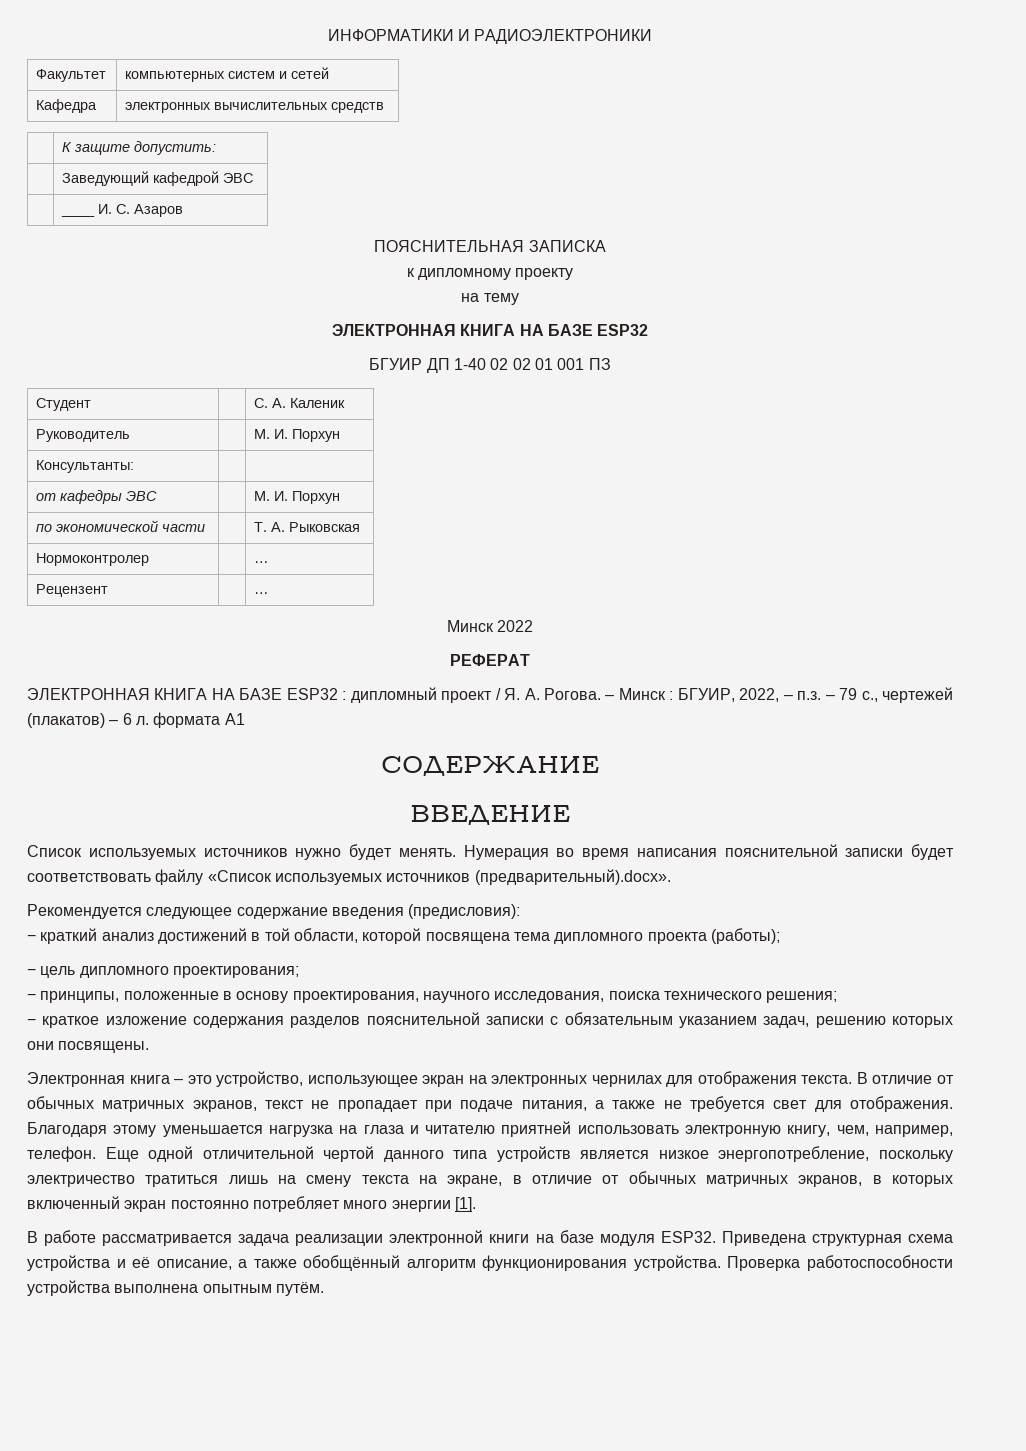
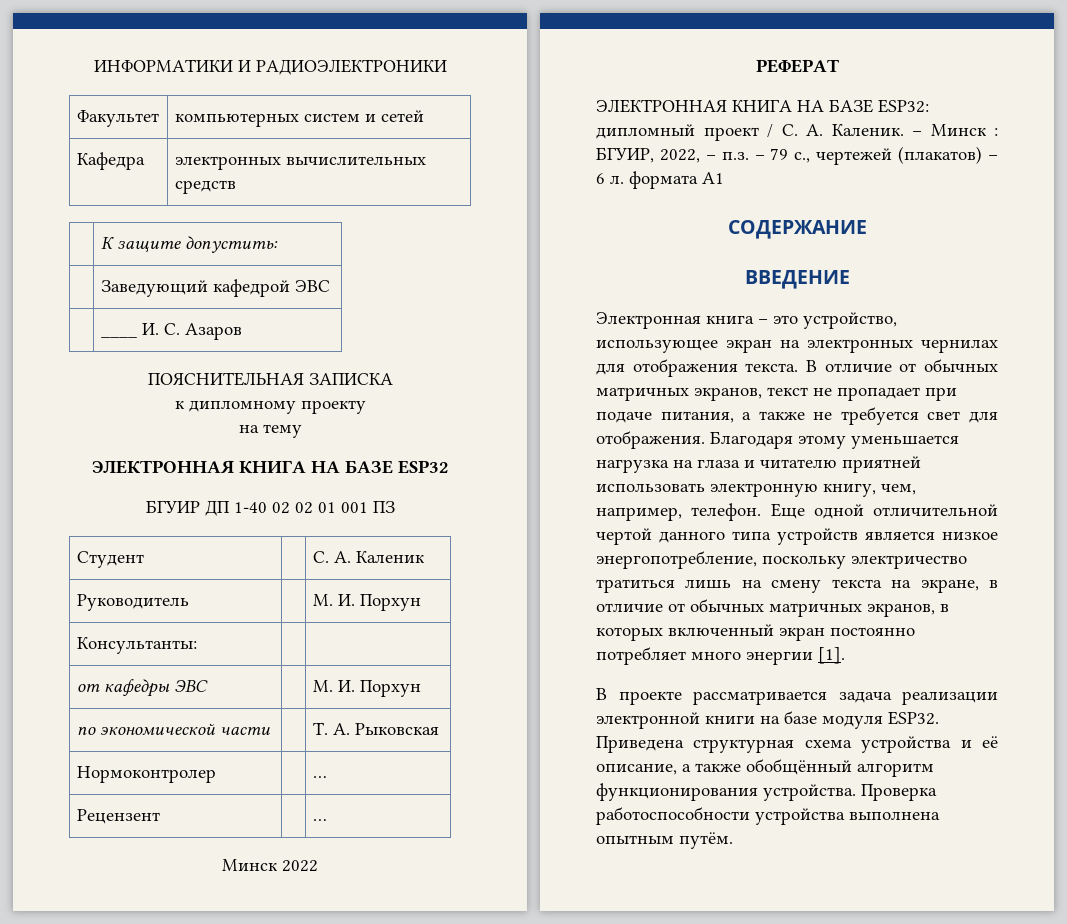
[286,688,347,700] ESP32 : -> [878,99,929,113] ESP32:
[504,688,601,700] Я. А. Рогова. -> [781,124,904,136] С. А. Каленик.
[27,844,954,860] [27,869,671,885] [27,904,521,919] [27,928,780,944] [27,966,299,978] [27,991,838,1003] [27,1012,954,1028] [27,1041,150,1053] // Список используемых источников нужно будет менять. Нумерация во время написания пояснительной записки будет соответствовать файлу «Список используемых источников (предварительный).docx». // Рекомендуется следующее содержание введения (предисловия): // − краткий анализ достижений в той области, которой посвящена тема дипломного проекта (работы); // − цель дипломного проектирования; // − принципы, положенные в основу проектирования, научного исследования, поиска технического решения; // − краткое изложение содержания разделов пояснительной записки с обязательным указанием задач, решению которых они посвящены. -> (850, 279) none
[44,1230,97,1246] работе -> [618,691,682,705] проекте

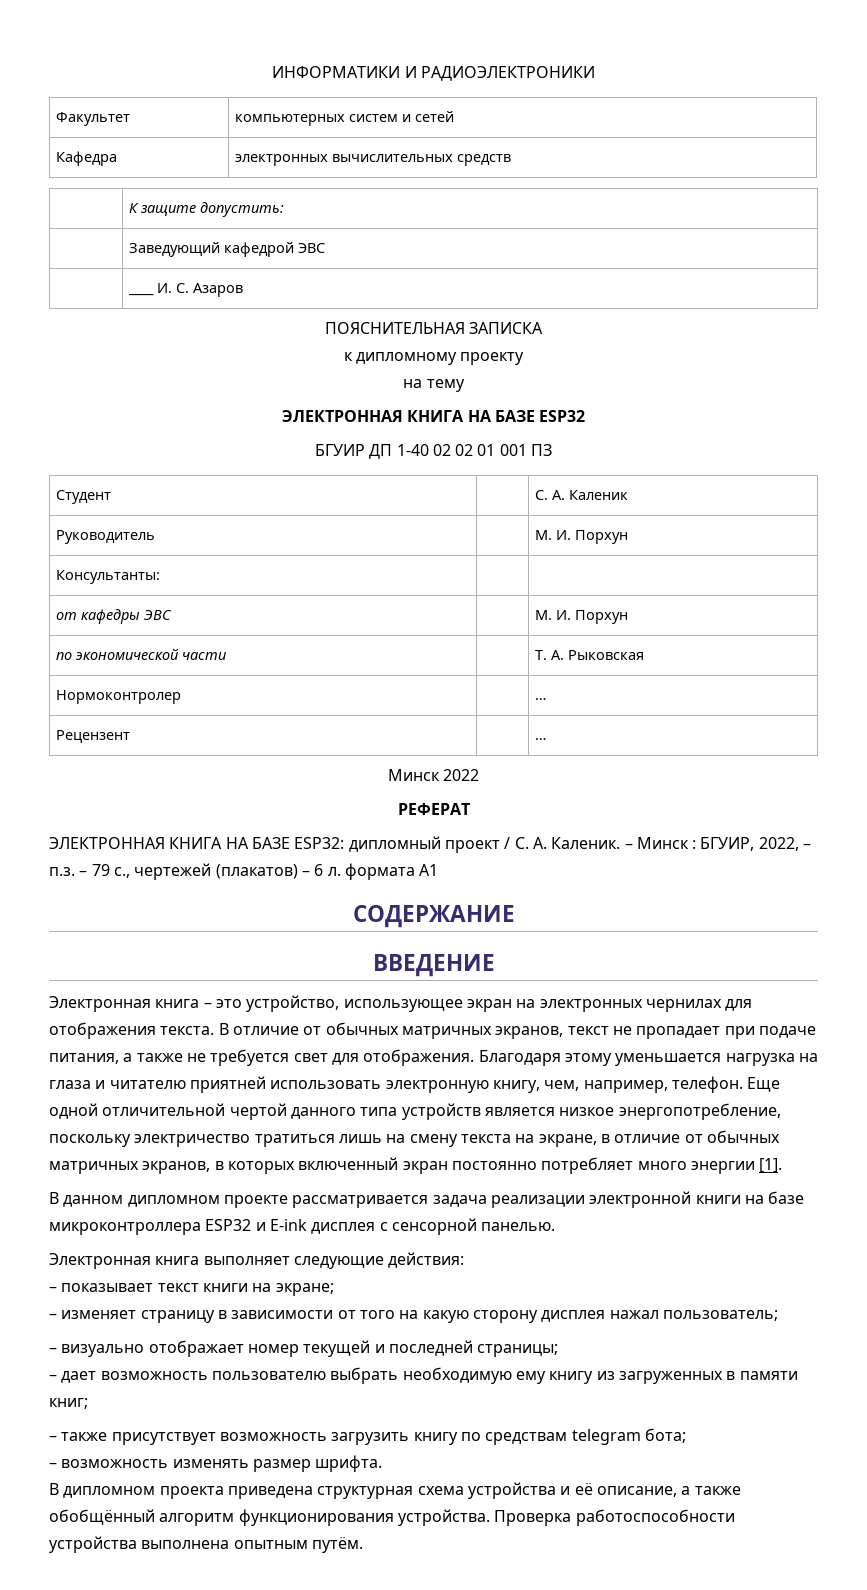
(607, 694) none -> [63,1195,220,1207] данном дипломном
[822,711,939,729] [596,736,684,753] модуля ESP32. Приведена -> [49,1218,556,1235] [49,1252,465,1269] [49,1283,334,1296] [49,1310,778,1323] [49,1340,559,1357] [49,1367,798,1384] [49,1398,88,1409] [49,1428,686,1445] [49,1455,383,1472] [49,1483,313,1499] микроконтроллера ESP32 и E-ink дисплея с сенсорной панелью. // Электронная книга выполняет следующие действия: // – показывает текст книги на экране; // – изменяет страницу в зависимости от того на какую сторону дисплея нажал пользователь; // – визуально отображает номер текущей и последней страницы; // – дает возможность пользователю выбрать необходимую ему книгу из загруженных в памяти книг; // – также присутствует возможность загрузить книгу по средствам telegram бота; // – возможность изменять размер шрифта. // В дипломном проекта приведена

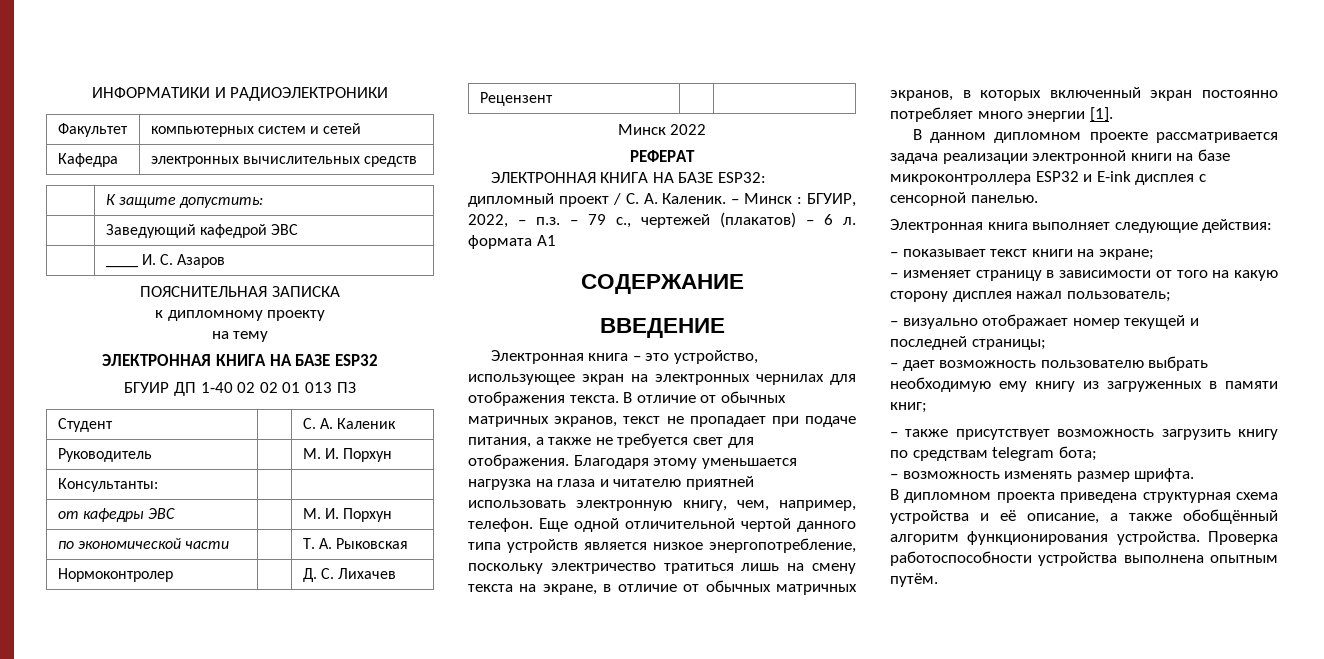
[499,444,527,456] 001 -> [304,382,332,393] 013
[535,698,547,700] … -> [302,568,396,582] Д. С. Лихачев
[535,738,547,740] … -> (553, 99) none

